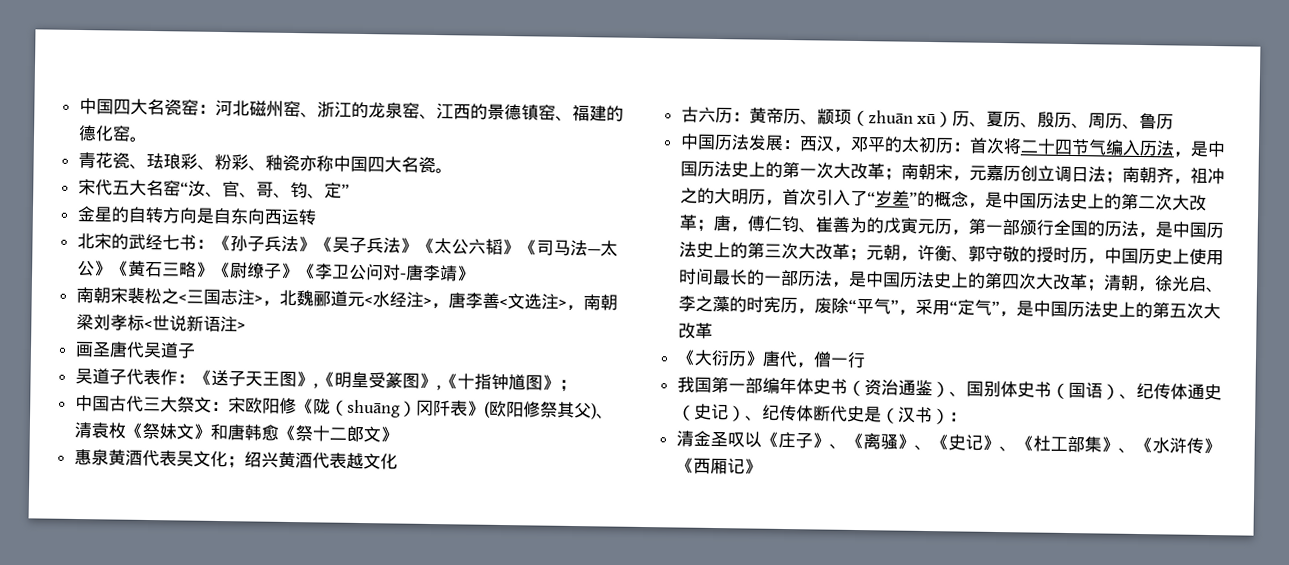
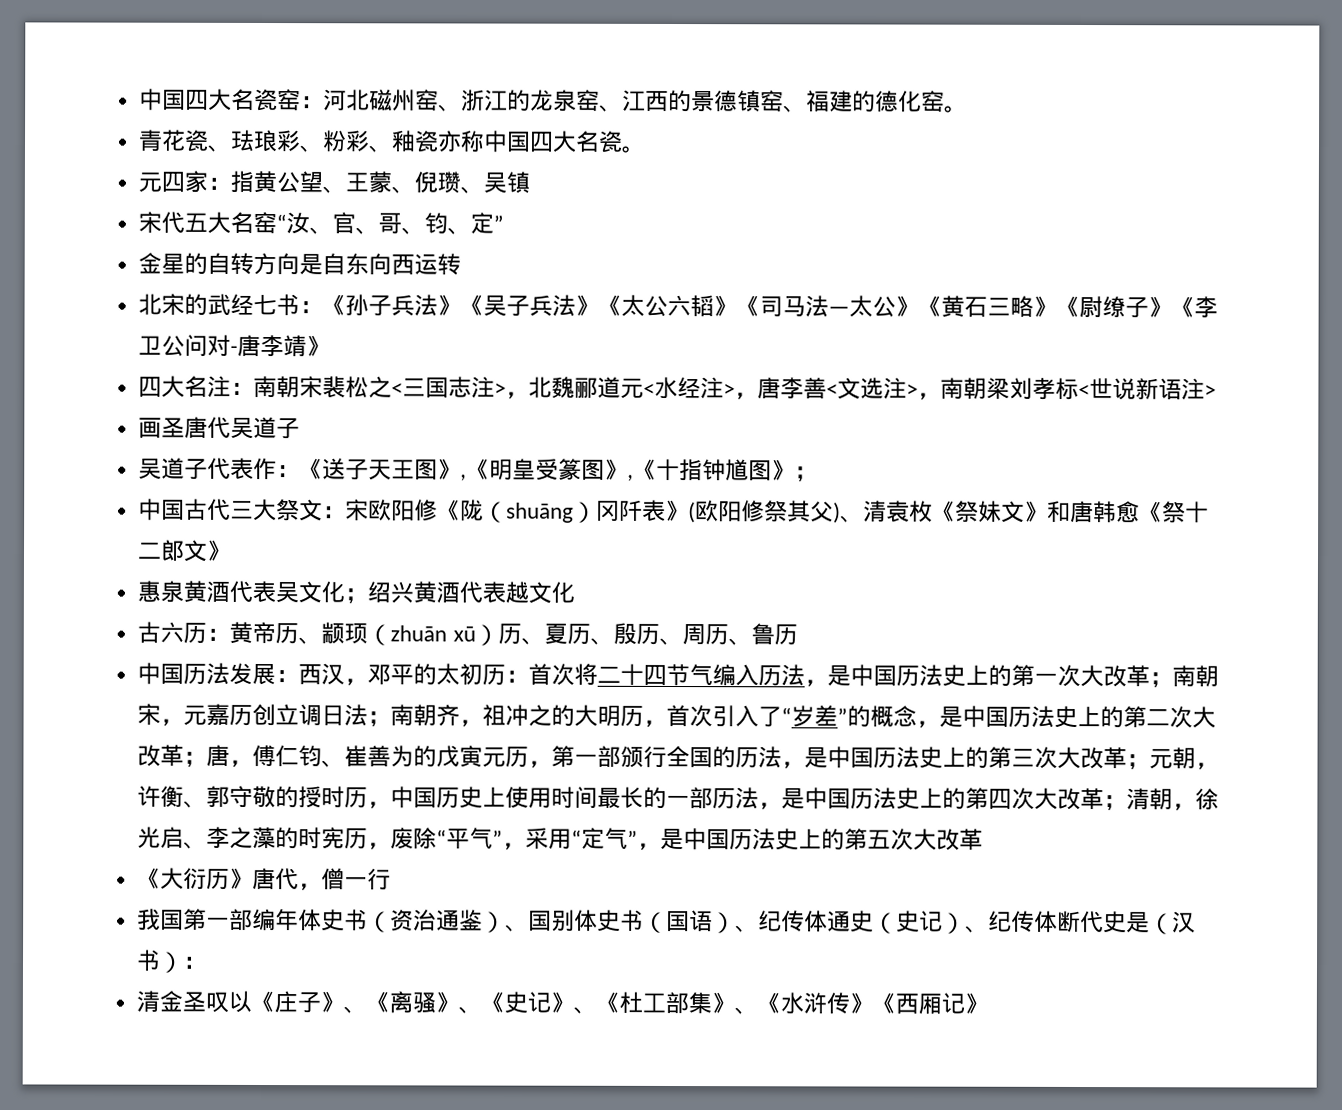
(453, 171) none -> [138,170,531,194] // 元四家：指黄公望、王蒙、倪瓒、吴镇
(475, 273) none -> [138,375,255,398] 四大名注：

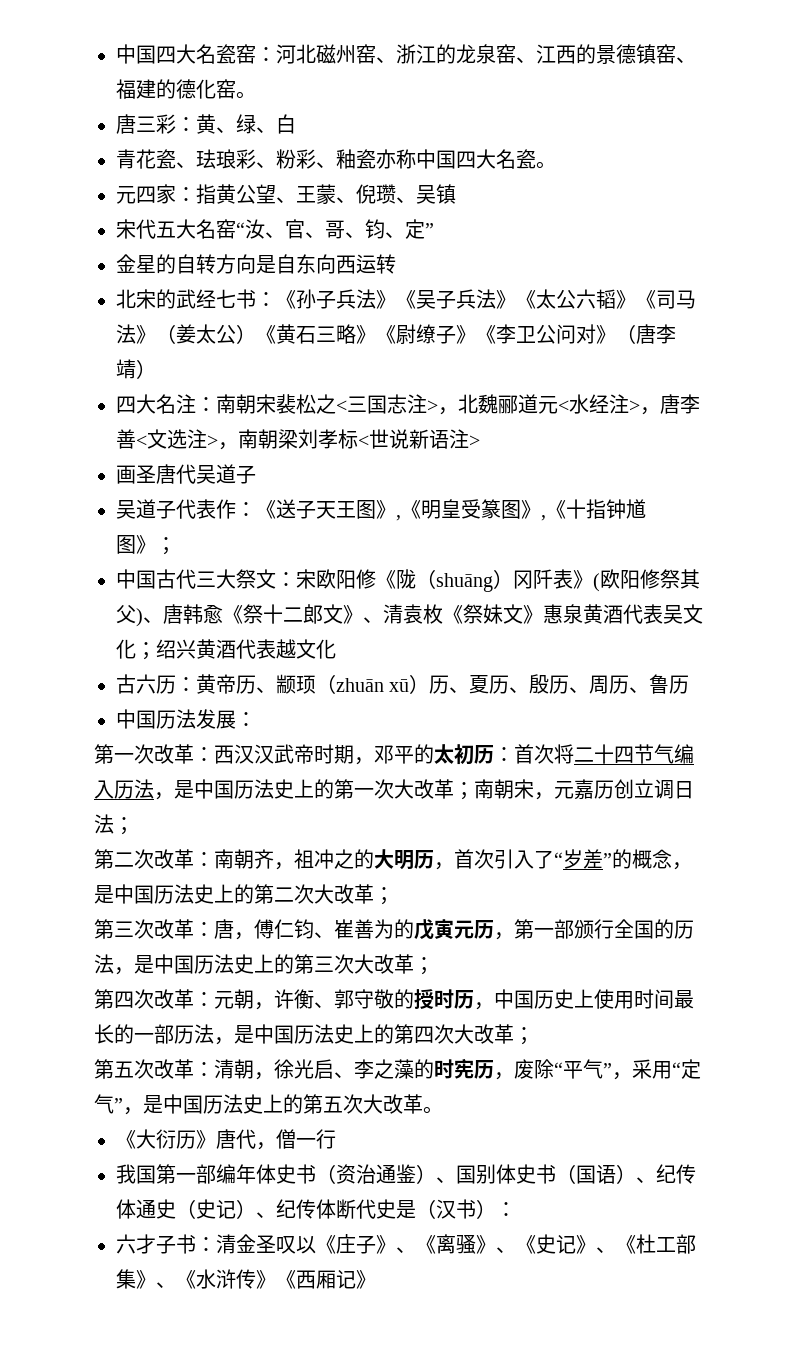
(969, 109) none -> [116,114,296,134] // 唐三彩：黄、绿、白
[828,295,920,318] —太公》 -> [136,324,256,344] 》（姜太公）
[230,334,331,358] -唐李靖》 -> [596,324,676,344] [116,359,156,379] 》（唐李靖）
[863,500,1072,523] 清袁枚《祭妹文》和 -> (163, 620) none
(232, 550) // -> [363,604,543,624] 、清袁枚《祭妹文》
[298,663,346,686] 西汉 -> [94,744,354,764] // 第一次改革：西汉汉武帝时期
(392, 719) none -> [94,849,214,869] // 第二次改革：
(208, 759) none -> [94,919,214,939] // 第三次改革：
(1151, 762) none -> [94,989,214,1009] // 第四次改革：
(1128, 803) none -> [94,1059,214,1079] // 第五次改革：
(984, 839) none -> [423,1106,443,1114] 。
(208, 962) none -> [116,1234,216,1254] 六才子书：

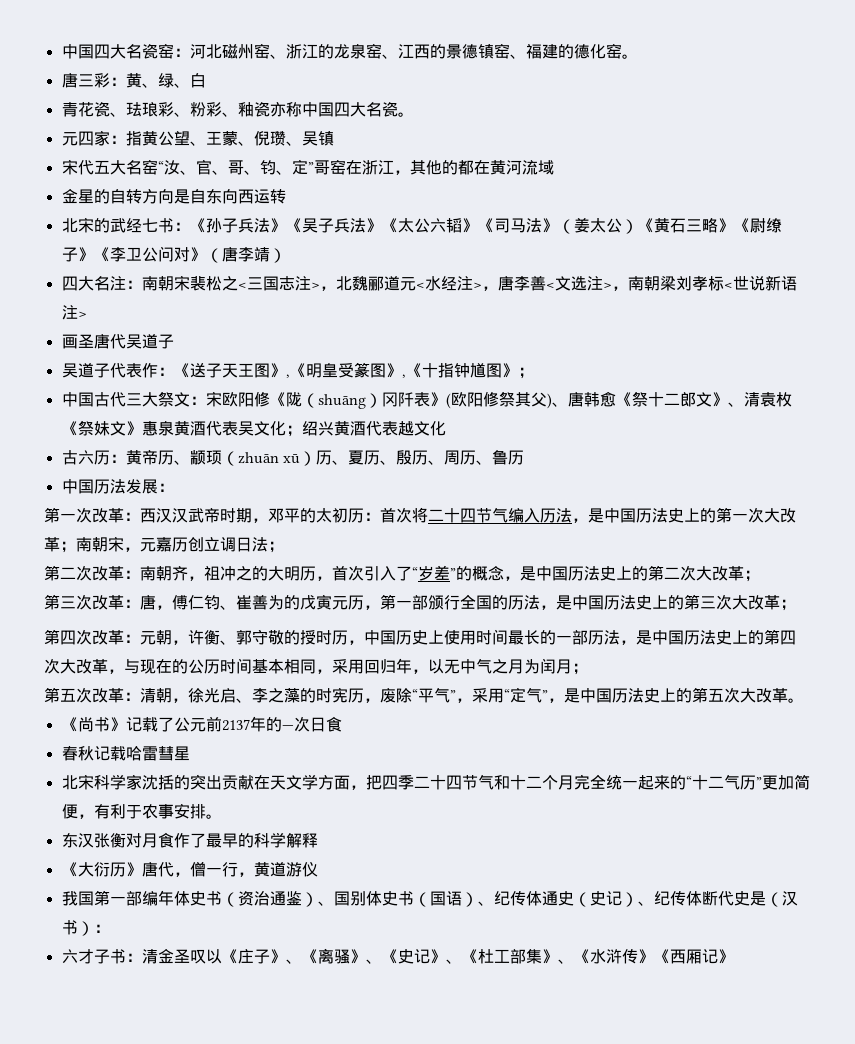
(434, 230) none -> [313,159,554,175] 哥窑在浙江，其他的都在黄河流域
(514, 1034) none -> [108,658,572,674] ，与现在的公历时间基本相同，采用回归年，以无中气之月为闰月
(443, 1110) none -> [61,716,342,732] [61,745,190,761] [61,774,810,790] [61,803,222,819] [61,832,318,848] // 《尚书》记载了公元前2137年的—次日食 // 春秋记载哈雷彗星 // 北宋科学家沈括的突出贡献在天文学方面，把四季二十四节气和十二个月完全统一起来的“十二气历”更加简便，有利于农事安排。 // 东汉张衡对月食作了最早的科学解释
(336, 1139) none -> [237,862,318,877] ，黄道游仪

